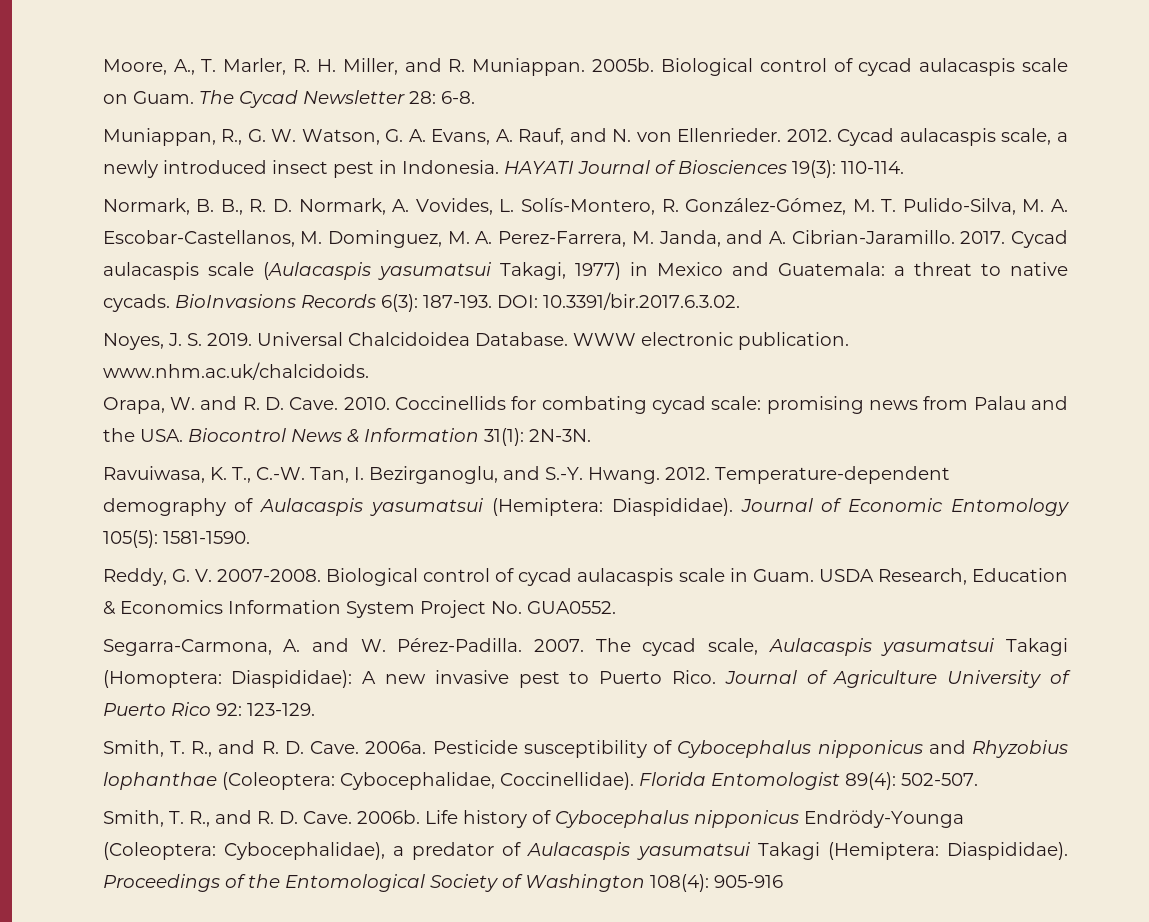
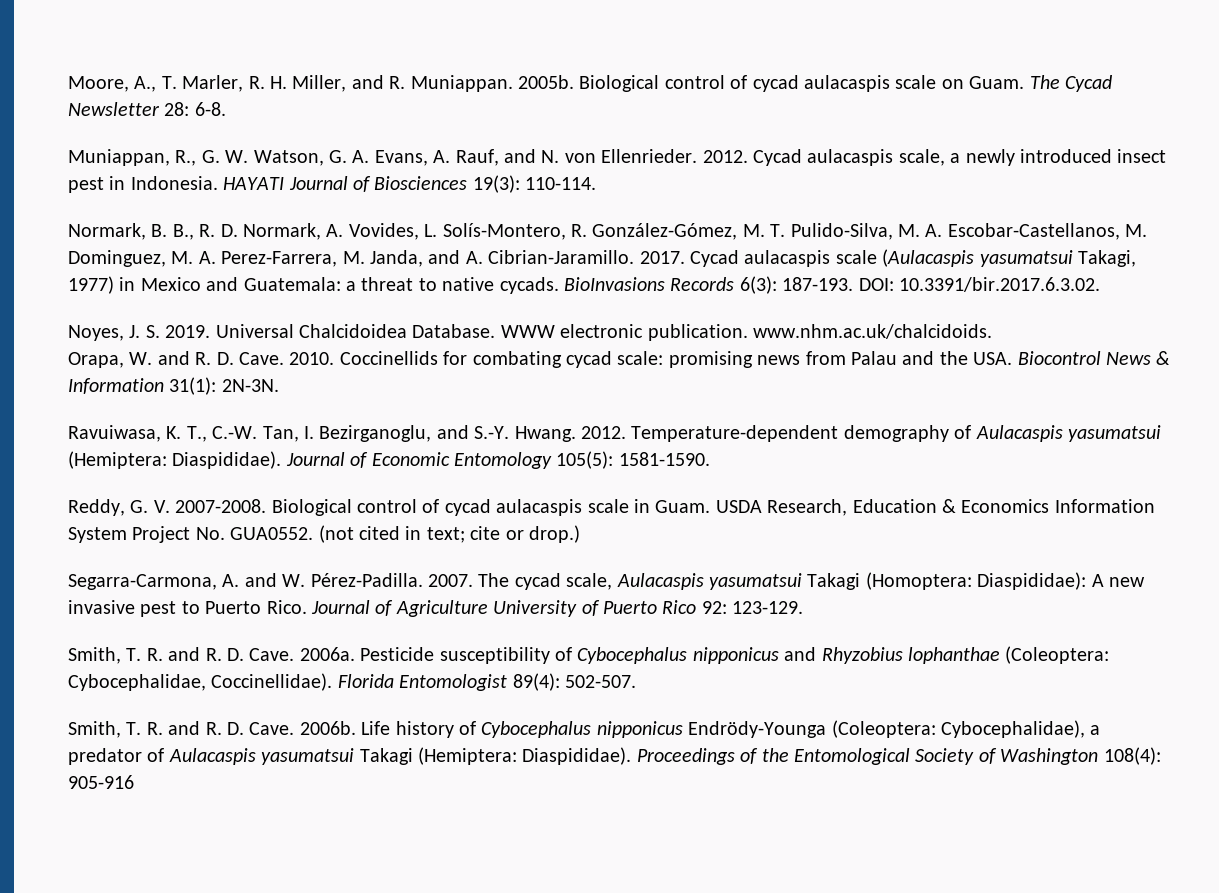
(616, 607) none -> [318,525,581,543] (not cited in text; cite or drop.)
[191,741,213,757] R., -> [146,648,163,661] R.
[188,811,210,827] R., -> [146,722,163,735] R.

